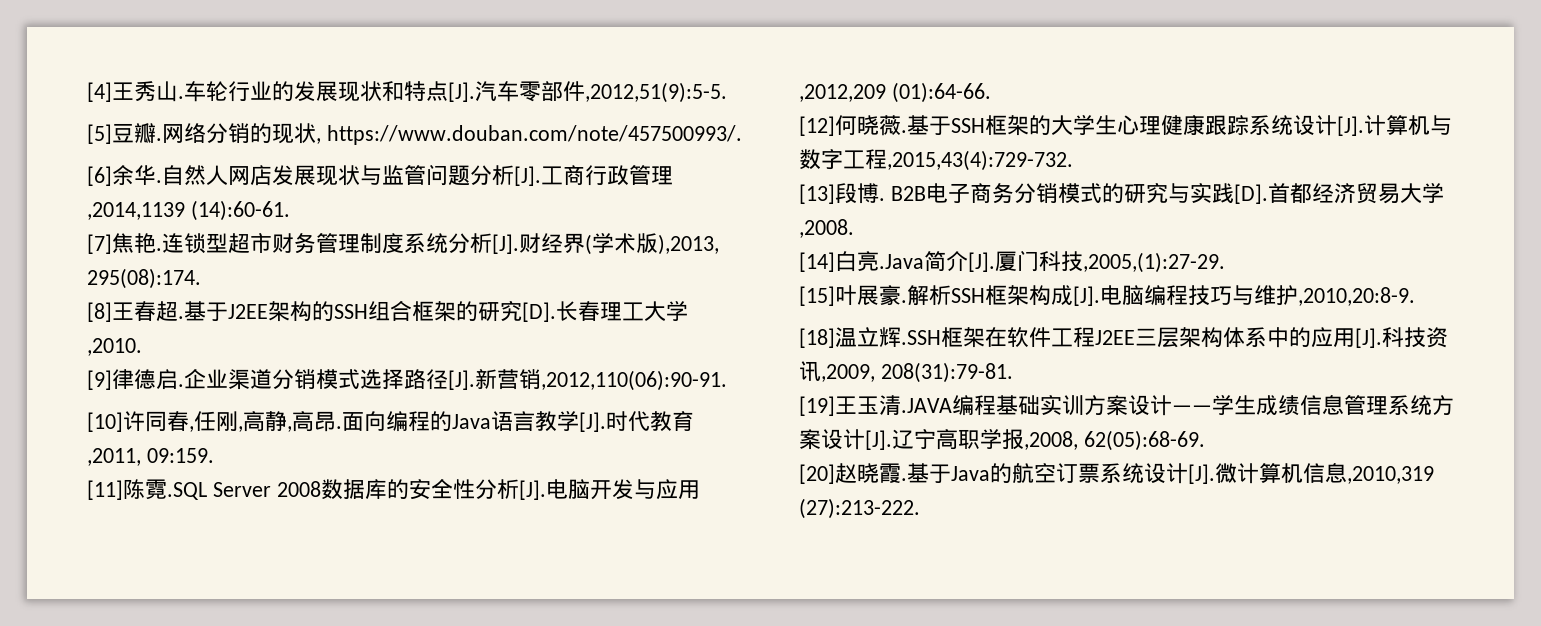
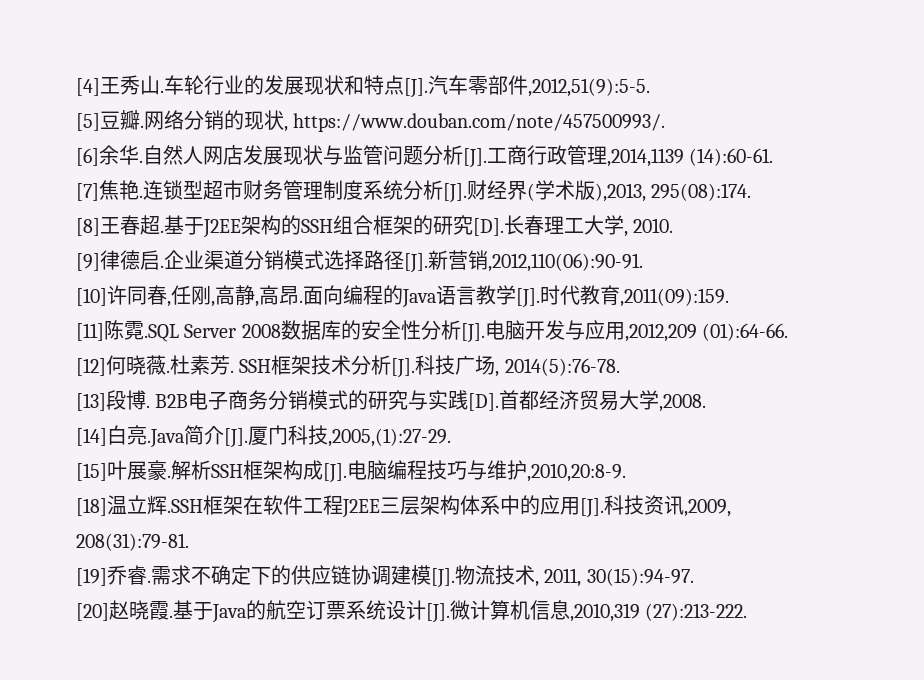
[87,338,142,356] ,2010. -> [624,218,674,237] , 2010.
[87,448,214,466] ,2011, 09:159. -> [620,288,729,307] ,2011(09):159.
[907,115,1452,136] [799,149,1073,171] 基于SSH框架的大学生心理健康跟踪系统设计[J].计算机与数字工程,2015,43(4):729-732. -> [170,355,620,378] 杜素芳. SSH框架技术分析[J].科技广场, 2014(5):76-78.
[835,394,1454,416] [799,429,1205,451] 王玉清.JAVA编程基础实训方案设计——学生成绩信息管理系统方案设计[J].辽宁高职学报,2008, 62(05):68-69. -> [107,565,694,588] 乔睿.需求不确定下的供应链协调建模[J].物流技术, 2011, 30(15):94-97.

